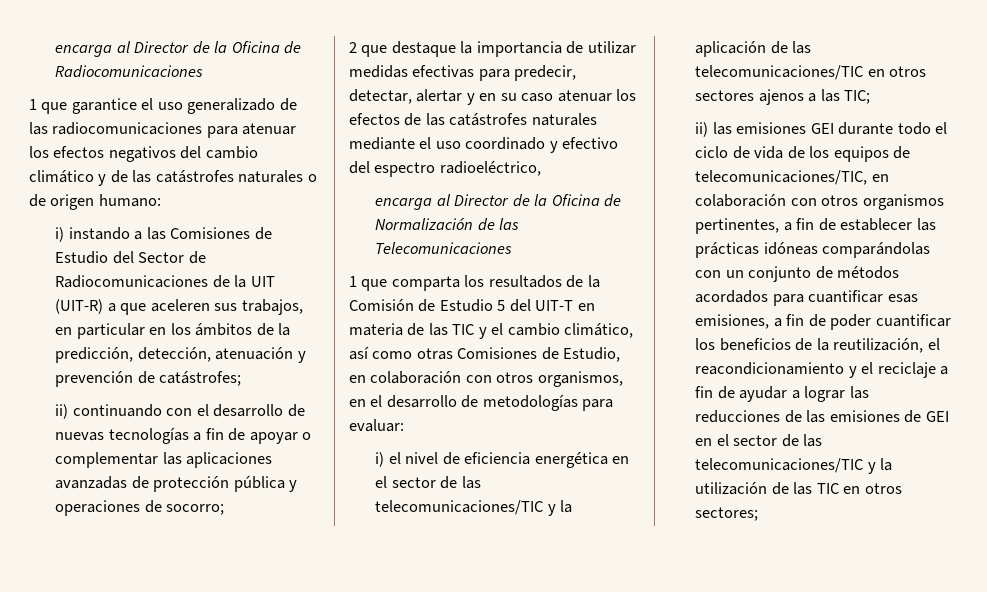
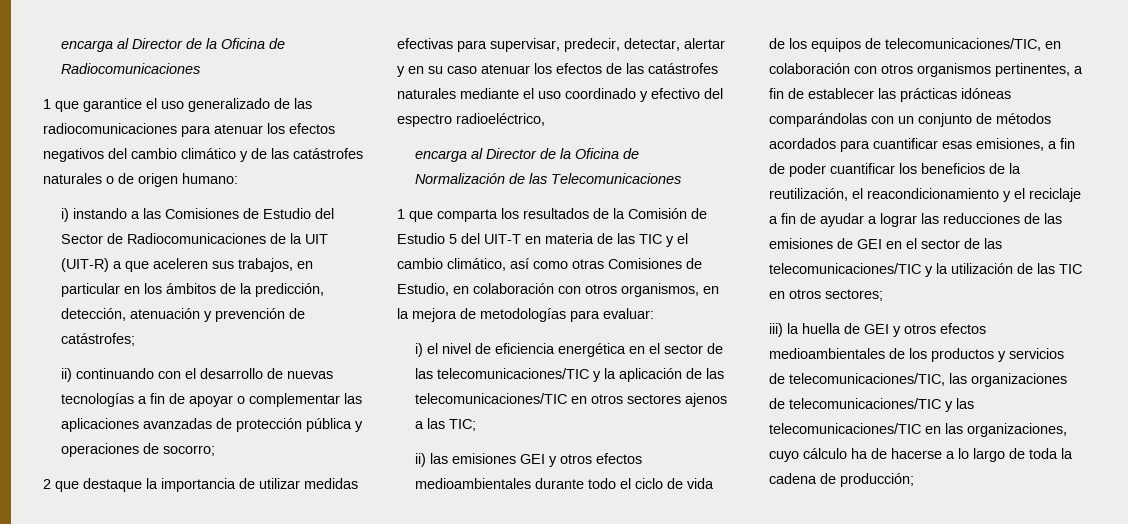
(510, 75) none -> [490,38,560,52] supervisar,
[370,395,457,408] el desarrollo -> [397,308,457,322] la mejora
(834, 128) none -> [548,453,642,467] [414,478,531,489] y otros efectos medioambientales
(759, 514) none -> [768,323,986,337] [768,348,1064,362] [768,373,1067,387] [768,398,974,412] [768,423,1067,437] [768,448,1073,462] [768,473,914,487] // iii) la huella de GEI y otros efectos medioambientales de los productos y servicios de telecomunicaciones/TIC, las organizaciones de telecomunicaciones/TIC y las telecomunicaciones/TIC en las organizaciones, cuyo cálculo ha de hacerse a lo largo de toda la cadena de producción;

